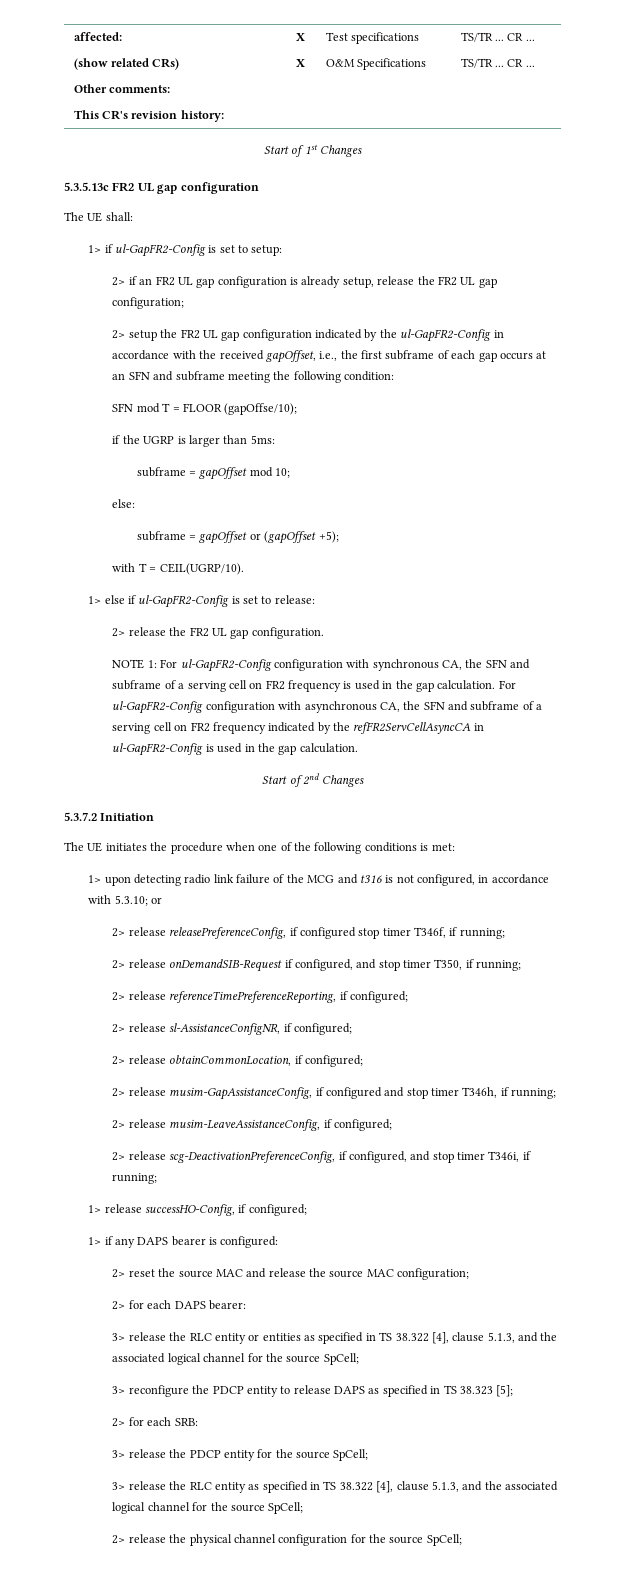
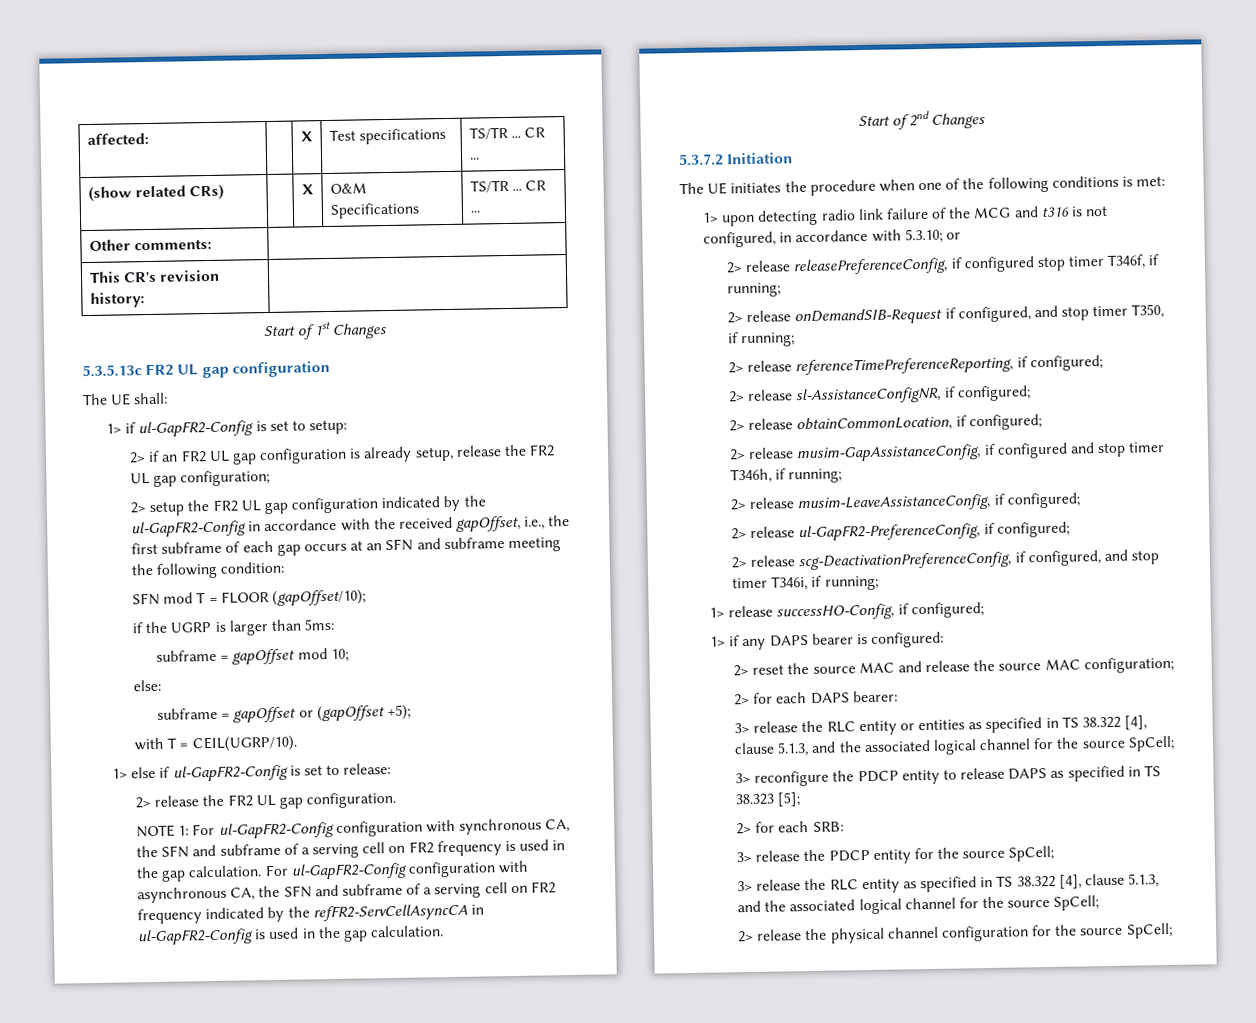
[224,403,298,415] (gapOffse/10); -> [271,589,366,606] (gapOffset/10);
[353,722,472,734] refFR2ServCellAsyncCA -> [312,903,468,922] refFR2-ServCellAsyncCA
(392, 1125) none -> [731,521,1070,542] // 2> release ul-GapFR2-PreferenceConfig, if configured;

